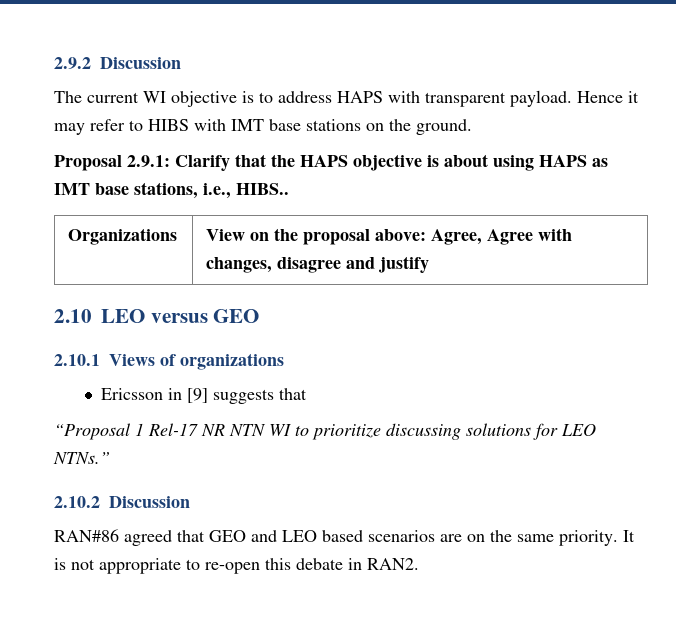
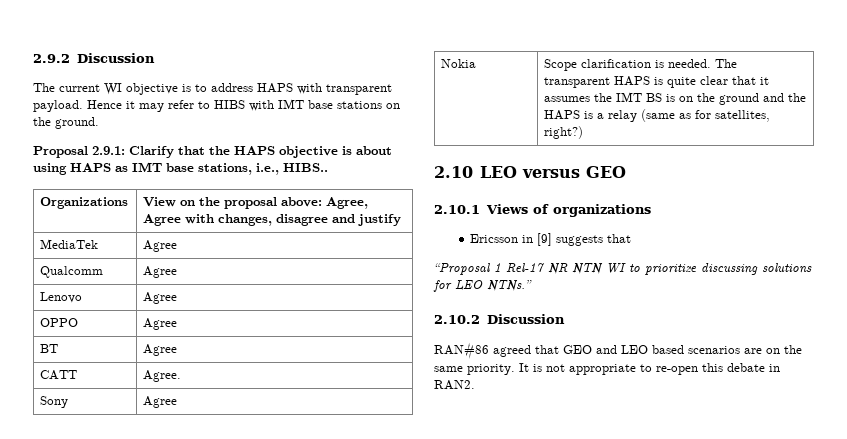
(430, 264) none -> [40,239,99,249] [143,240,178,252] [40,266,104,278] [143,266,178,278] [40,292,83,303] [143,292,178,304] [40,318,79,327] [143,318,178,330] [40,344,59,353] [143,344,178,356] [40,370,78,380] [143,370,182,382] [40,396,69,408] [143,396,178,408] [441,59,477,68] [544,59,738,71] [544,76,770,88] [544,92,807,105] [544,109,771,122] [544,126,584,139] // MediaTek | Agree // Qualcomm | Agree // Lenovo | Agree // OPPO | Agree // BT | Agree // CATT | Agree. // Sony | Agree // Nokia | Scope clarification is needed. The transparent HAPS is quite clear that it assumes the IMT BS is on the ground and the HAPS is a relay (same as for satellites, right?)

